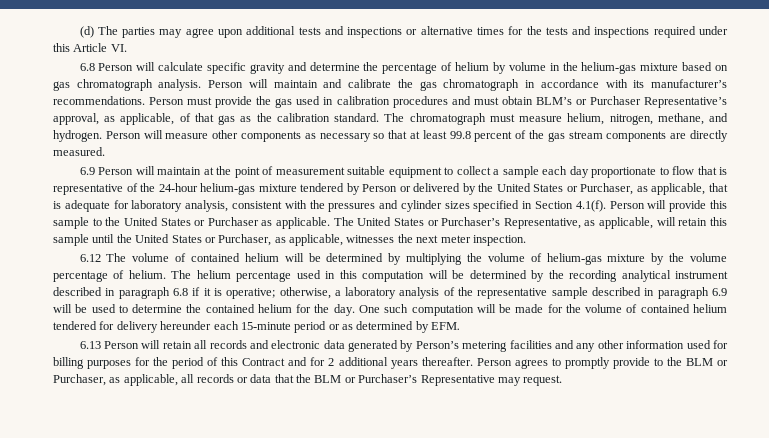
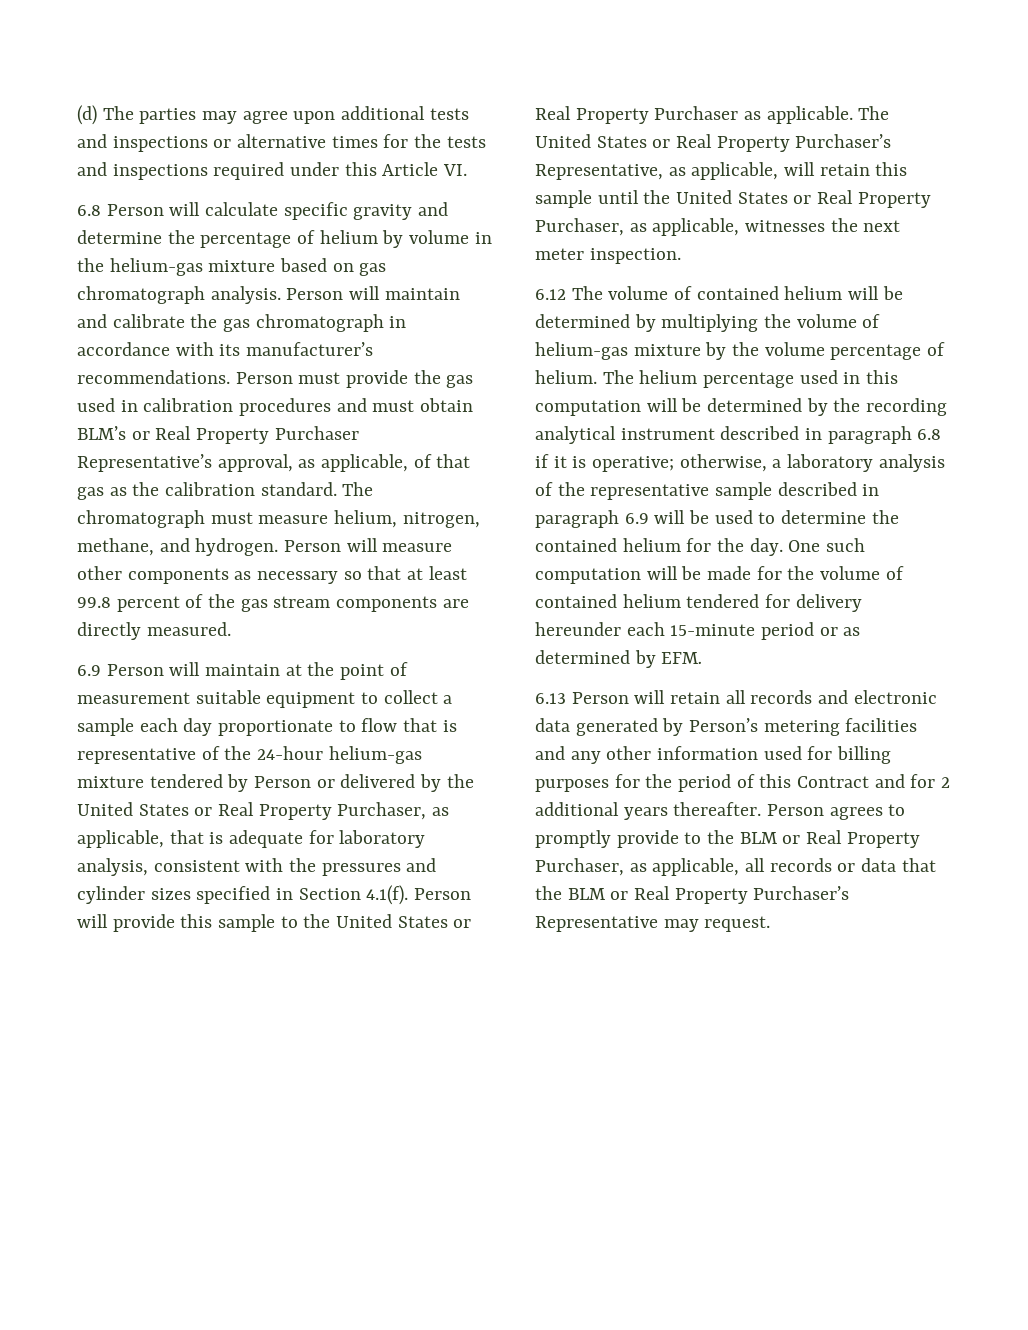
(587, 102) none -> [155,426,270,444] Real Property
(578, 189) none -> [218,802,332,820] Real Property
(206, 223) none -> [535,106,649,124] Real Property
(439, 223) none -> [676,134,790,152] Real Property
(216, 240) none -> [817,190,931,208] Real Property
(728, 363) none -> [806,830,920,848] Real Property
(356, 380) none -> [634,886,748,904] Real Property

